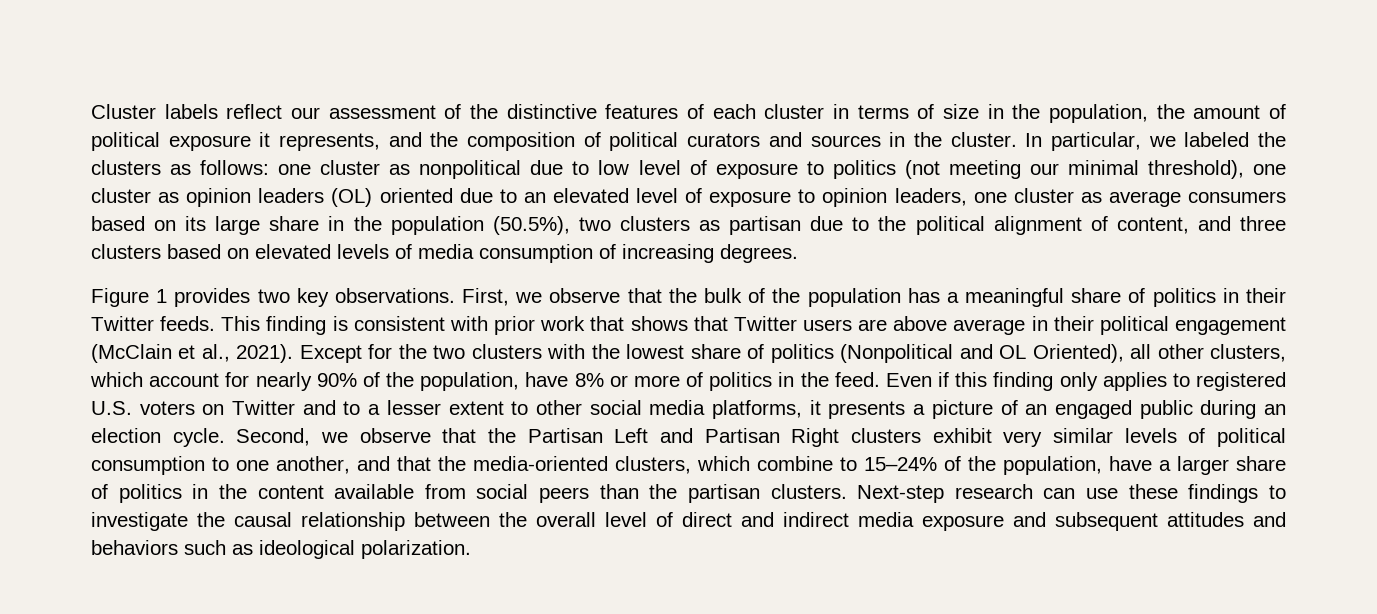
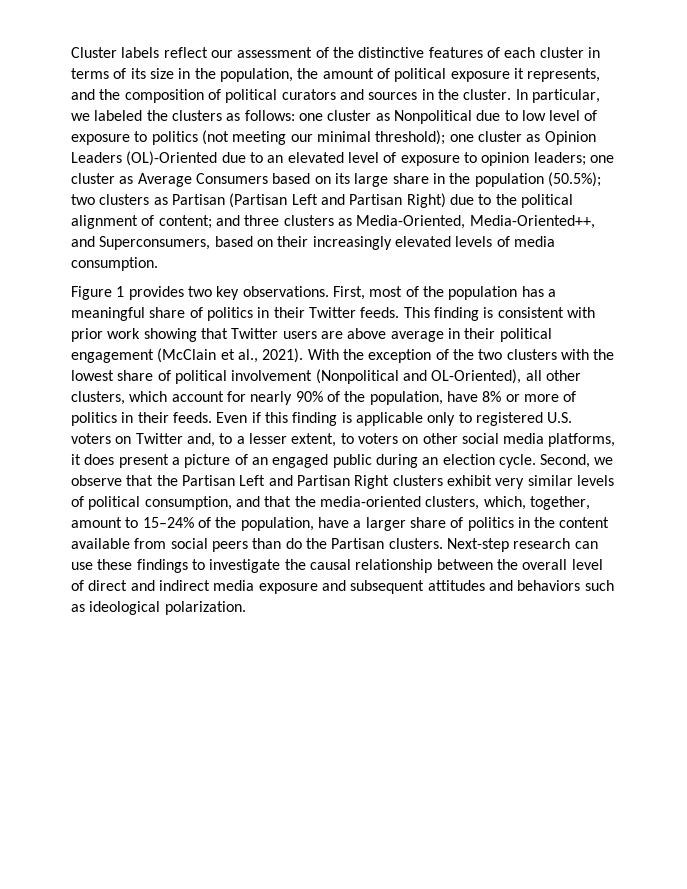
(935, 111) none -> [130,68,146,79] its
[419,160,522,179] nonpolitical -> [393,110,472,124] Nonpolitical
[1147,160,1286,179] [91,188,453,207] threshold), one cluster as opinion leaders (OL) oriented -> [375,130,596,145] [71,151,218,166] threshold); one cluster as Opinion Leaders (OL)-Oriented
[894,188,1287,207] leaders, one cluster as average consumers -> [533,152,614,166] [71,173,268,187] leaders; one cluster as Average Consumers
[492,216,570,235] (50.5%), -> [547,172,601,187] (50.5%);
[729,216,802,235] partisan -> [171,193,446,208] Partisan (Partisan Left and Partisan Right)
[1116,217,1189,234] content, -> [158,215,212,229] content;
[167,244,798,263] based on elevated levels of media consumption of increasing degrees. -> [337,215,595,229] [71,236,555,250] [71,257,158,271] as Media-Oriented, Media-Oriented++, and Superconsumers, based on their increasingly elevated levels of media consumption.
[515,288,742,303] we observe that the bulk -> [369,286,403,297] most
[590,316,688,331] that shows -> [143,328,197,342] showing
[299,344,393,363] Except for -> [307,349,449,363] With the exception of
[770,344,1124,363] politics (Nonpolitical and OL Oriented), -> [174,369,522,384] political involvement (Nonpolitical and OL-Oriented),
[800,372,880,387] the feed. -> [137,412,212,423] their feeds.
[1059,372,1167,391] only applies -> [341,412,456,426] is applicable only
[302,400,336,415] and -> [186,433,215,447] and,
[448,401,529,415] extent to -> [291,433,419,447] extent, to voters on
[828,401,906,419] presents -> [84,454,169,468] does present
[91,456,350,475] consumption to one another, -> [144,496,232,510] consumption,
[697,456,833,471] which combine -> [483,496,590,510] [71,517,122,528] which, together, amount
[649,484,760,503] the partisan -> [285,538,385,549] do the Partisan

